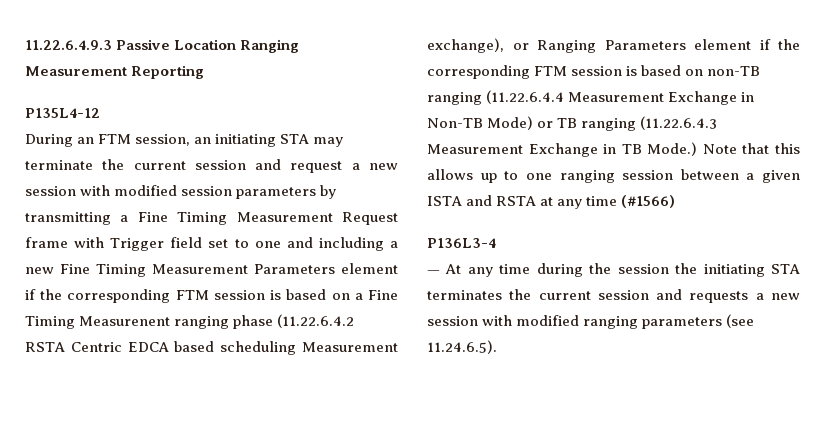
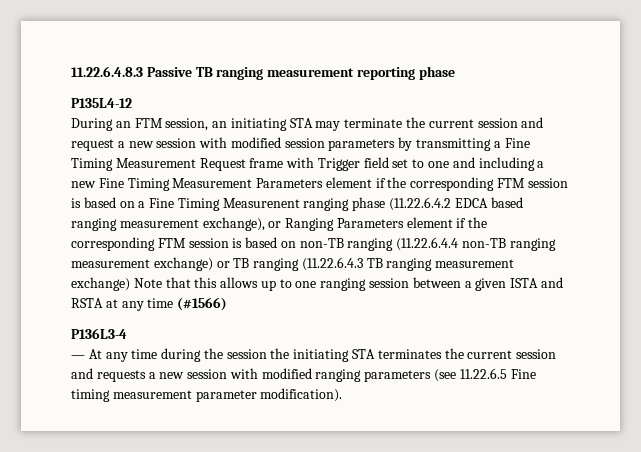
[25,39,300,53] [25,65,205,79] 11.22.6.4.9.3 Passive Location Ranging Measurement Reporting -> [71,66,455,80] 11.22.6.4.8.3 Passive TB ranging measurement reporting phase
[25,341,399,355] RSTA Centric EDCA based scheduling Measurement -> [454,197,523,208] [71,218,199,231] EDCA based ranging measurement
[568,91,755,105] [427,116,718,131] [427,142,698,157] Measurement Exchange in Non-TB Mode) or TB ranging (11.22.6.4.3 Measurement Exchange in TB Mode.) -> [462,238,556,251] [71,257,515,271] [71,277,130,291] non-TB ranging measurement exchange) or TB ranging (11.22.6.4.3 TB ranging measurement exchange)
[427,340,497,354] 11.24.6.5). -> [459,368,536,379] [71,388,343,402] 11.22.6.5 Fine timing measurement parameter modification).

